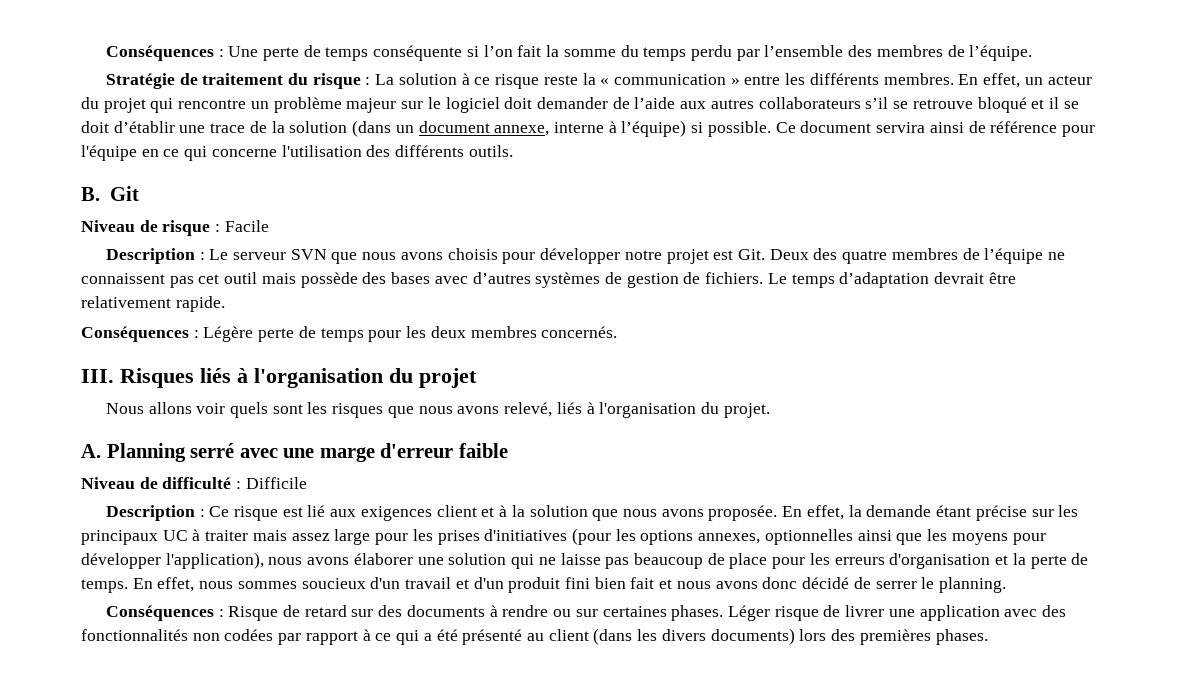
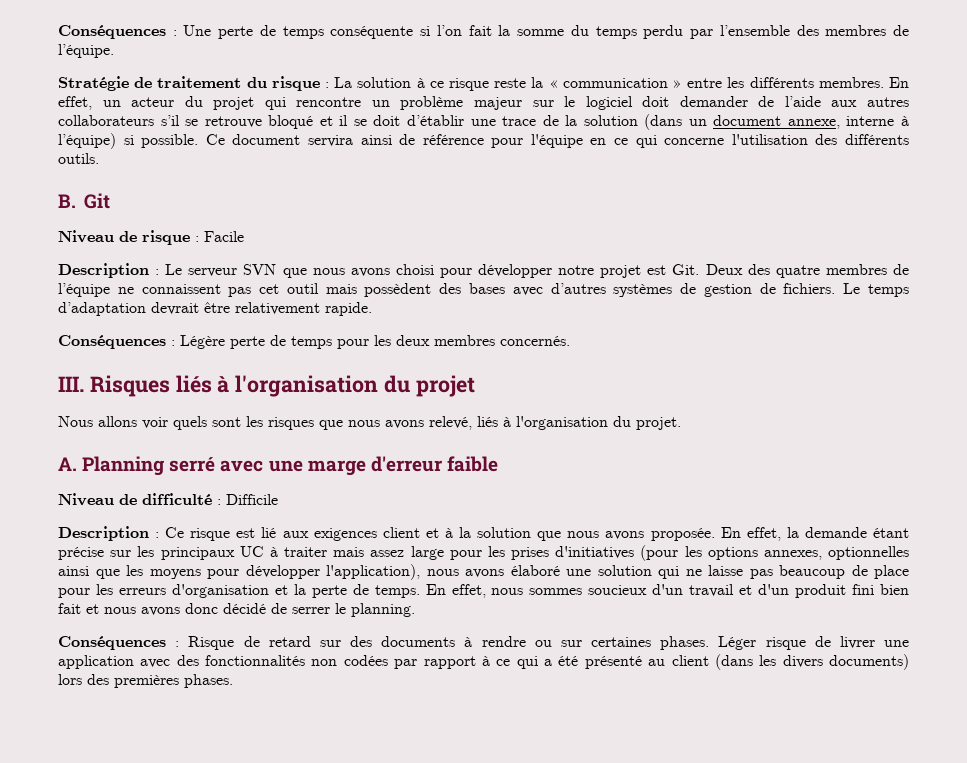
[447,248,498,260] choisis -> [395,264,434,275] choisi
[300,272,358,288] possède -> [364,283,432,297] possèdent
[353,553,413,565] élaborer -> [510,565,560,576] élaboré

